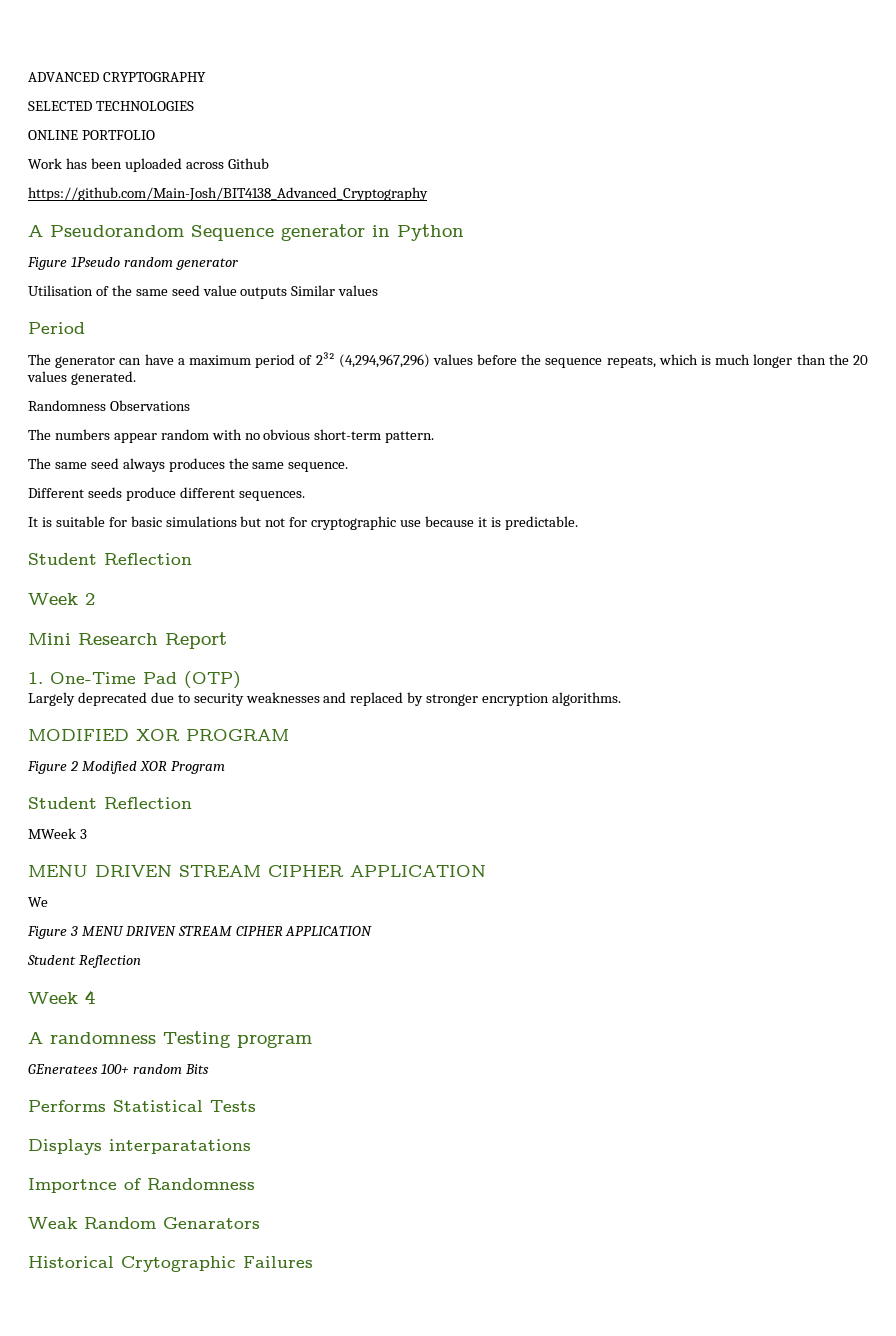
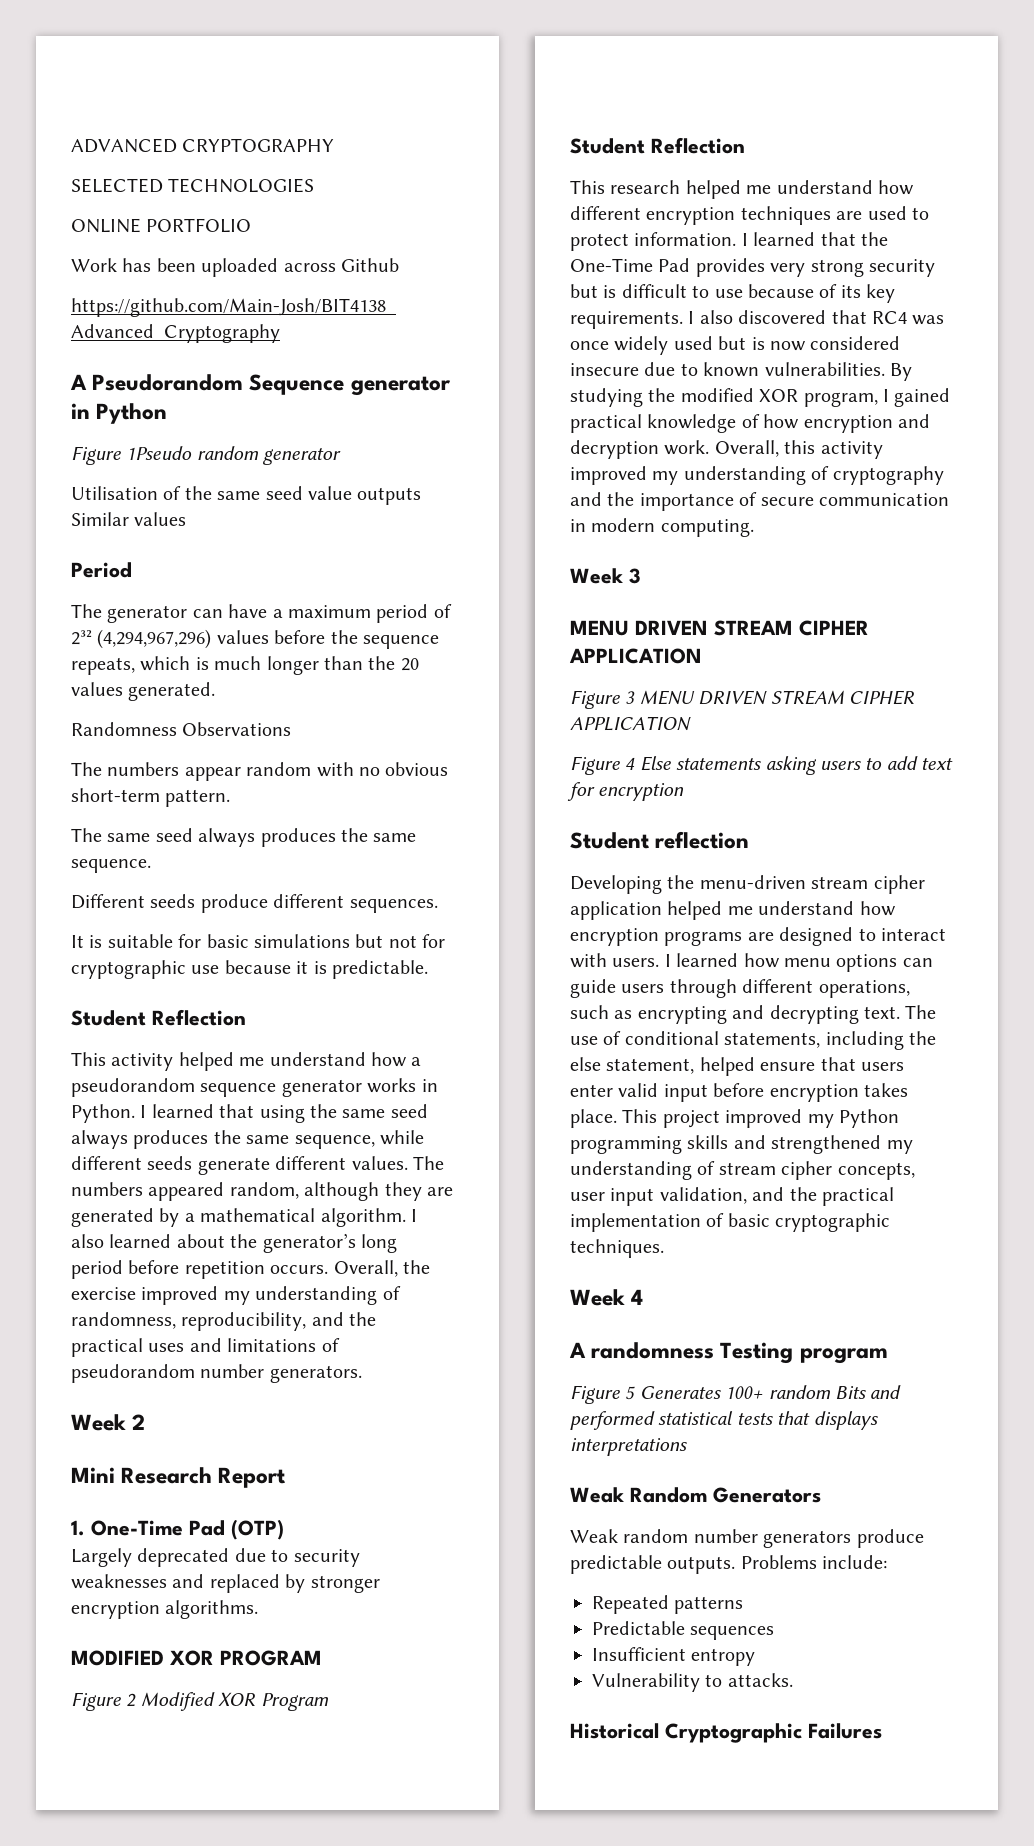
(192, 559) none -> [71,1052,422,1071] [71,1078,438,1097] [71,1104,428,1123] [71,1130,424,1149] [71,1156,444,1175] [71,1182,453,1201] [71,1208,417,1227] [71,1233,397,1253] [71,1260,430,1279] [71,1286,401,1305] [71,1312,377,1331] [71,1338,340,1357] [71,1364,362,1383] // This activity helped me understand how a pseudorandom sequence generator works in Python. I learned that using the same seed always produces the same sequence, while different seeds generate different values. The numbers appeared random, although they are generated by a mathematical algorithm. I also learned about the generator’s long period before repetition occurs. Overall, the exercise improved my understanding of randomness, reproducibility, and the practical uses and limitations of pseudorandom number generators.
[28,828,76,839] MWeek -> [570,180,914,199] [570,206,929,225] [570,232,888,251] [570,258,935,277] [570,284,896,303] [570,310,945,329] [570,336,901,355] [570,362,912,381] [570,388,951,407] [570,414,930,433] [570,440,883,459] [570,466,944,485] [570,492,949,511] [570,518,754,537] [570,568,623,584] This research helped me understand how different encryption techniques are used to protect information. I learned that the One-Time Pad provides very strong security but is difficult to use because of its key requirements. I also discovered that RC4 was once widely used but is now considered insecure due to known vulnerabilities. By studying the modified XOR program, I gained practical knowledge of how encryption and decryption work. Overall, this activity improved my understanding of cryptography and the importance of secure communication in modern computing. // Week
[28,897,48,907] // We -> (702, 656) none
[27,955,141,968] Student Reflection -> [570,756,954,775] [567,782,685,801] [570,831,750,849] [570,875,925,894] [570,901,896,920] [570,927,946,946] [570,953,933,972] [570,979,910,998] [570,1005,937,1024] [570,1031,936,1050] [570,1057,904,1076] [570,1083,908,1102] [570,1109,899,1128] [570,1135,913,1154] [570,1161,915,1180] [570,1187,894,1206] [570,1213,891,1232] [570,1239,664,1258] Figure 4 Else statements asking users to add text for encryption // Student reflection // Developing the menu-driven stream cipher application helped me understand how encryption programs are designed to interact with users. I learned how menu options can guide users through different operations, such as encrypting and decrypting text. The use of conditional statements, including the else statement, helped ensure that users enter valid input before encryption takes place. This project improved my Python programming skills and strengthened my understanding of stream cipher concepts, user input validation, and the practical implementation of basic cryptographic techniques.
[28,1064,98,1074] GEneratees -> [570,1385,721,1404] Figure 5 Generates
[28,1100,256,1112] [28,1139,251,1155] [28,1178,255,1193] [28,1217,260,1229] // Performs Statistical Tests // Displays interparatations // Importnce of Randomness // Weak Random Genarators -> [870,1385,902,1399] [570,1411,878,1430] [570,1438,687,1456] [570,1487,821,1503] [570,1529,924,1548] [570,1555,888,1574] [592,1595,744,1614] [592,1621,775,1640] [592,1647,756,1666] [592,1673,793,1692] and performed statistical tests that displays interpretations // Weak Random Generators // Weak random number generators produce predictable outputs. Problems include: // Repeated patterns // Predictable sequences // Insufficient entropy // Vulnerability to attacks.
[121,1256,236,1272] Crytographic -> [665,1723,802,1743] Cryptographic

